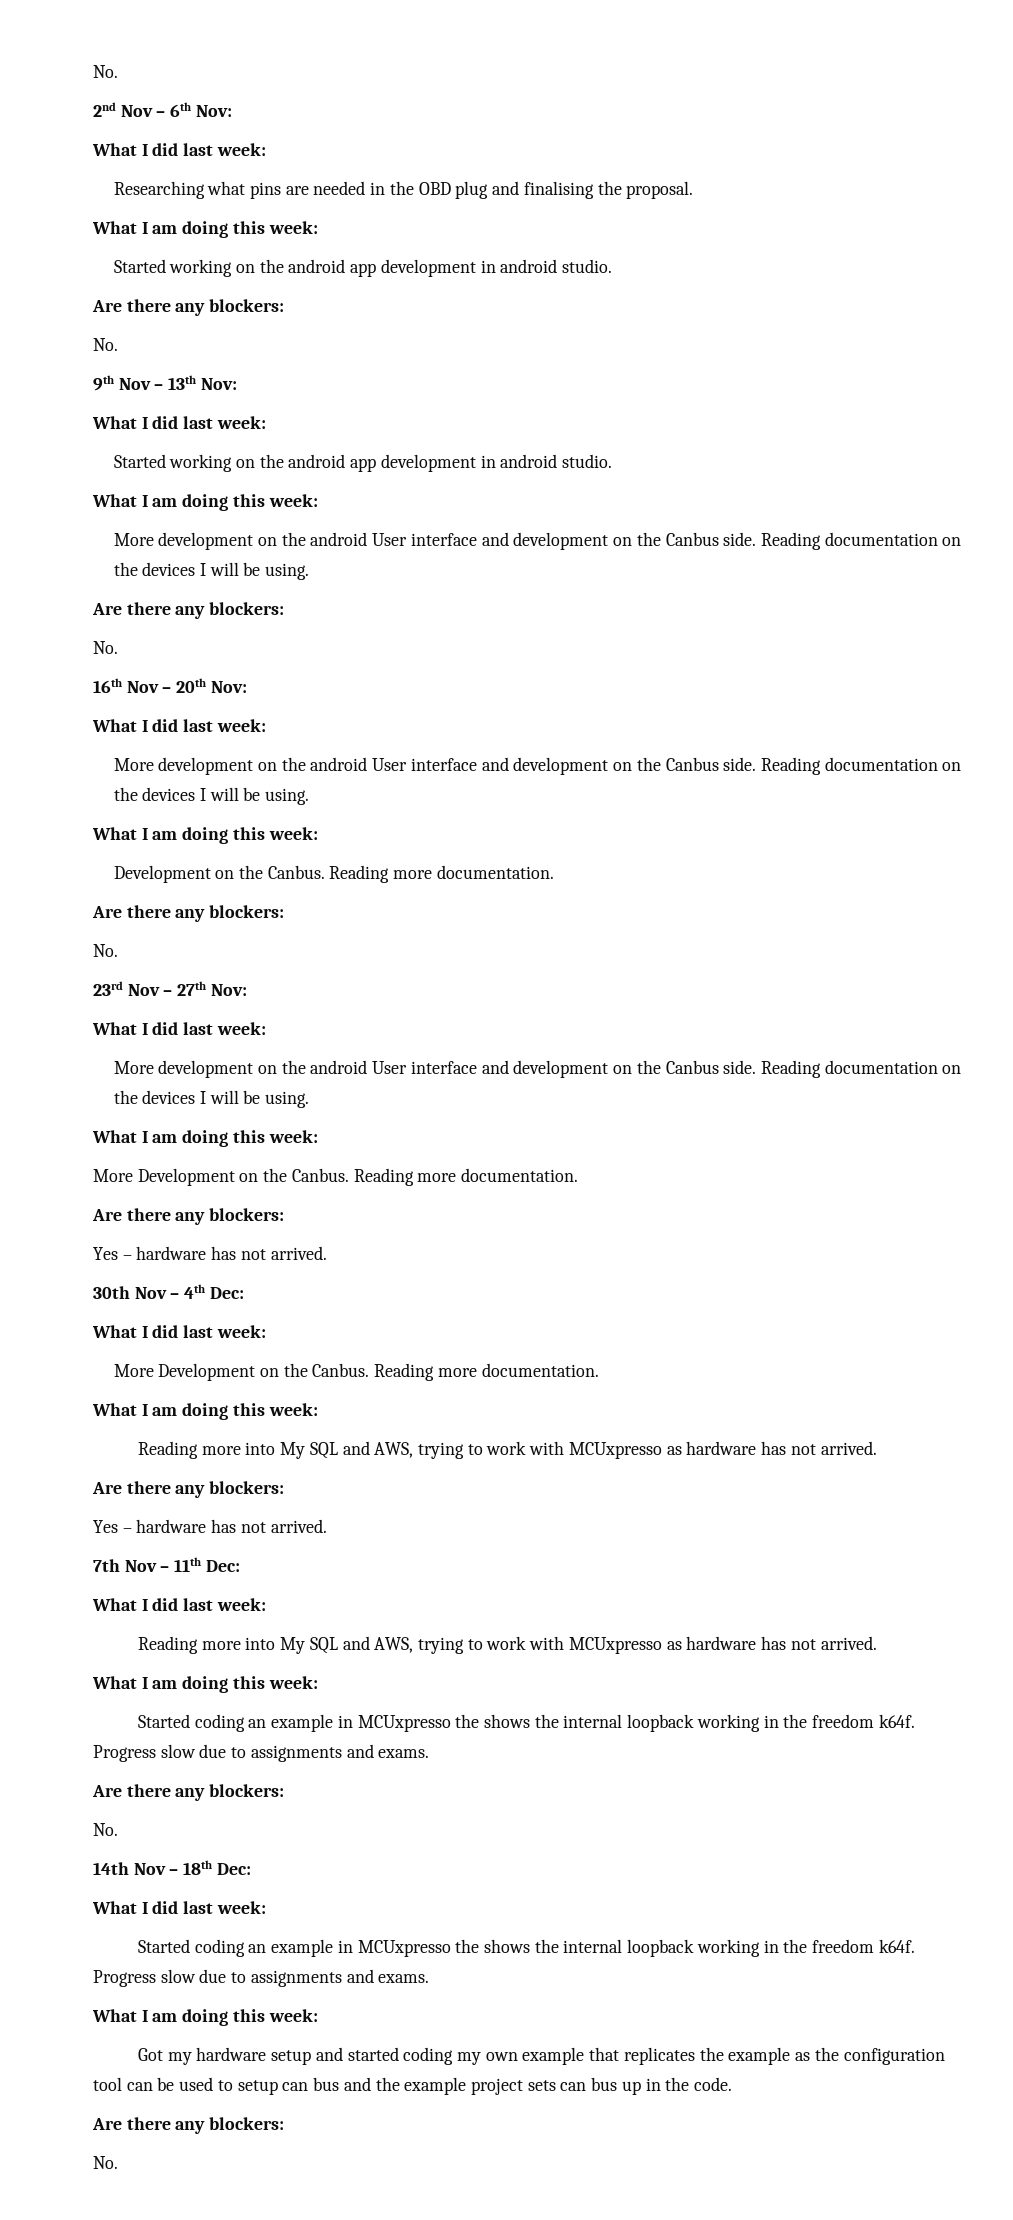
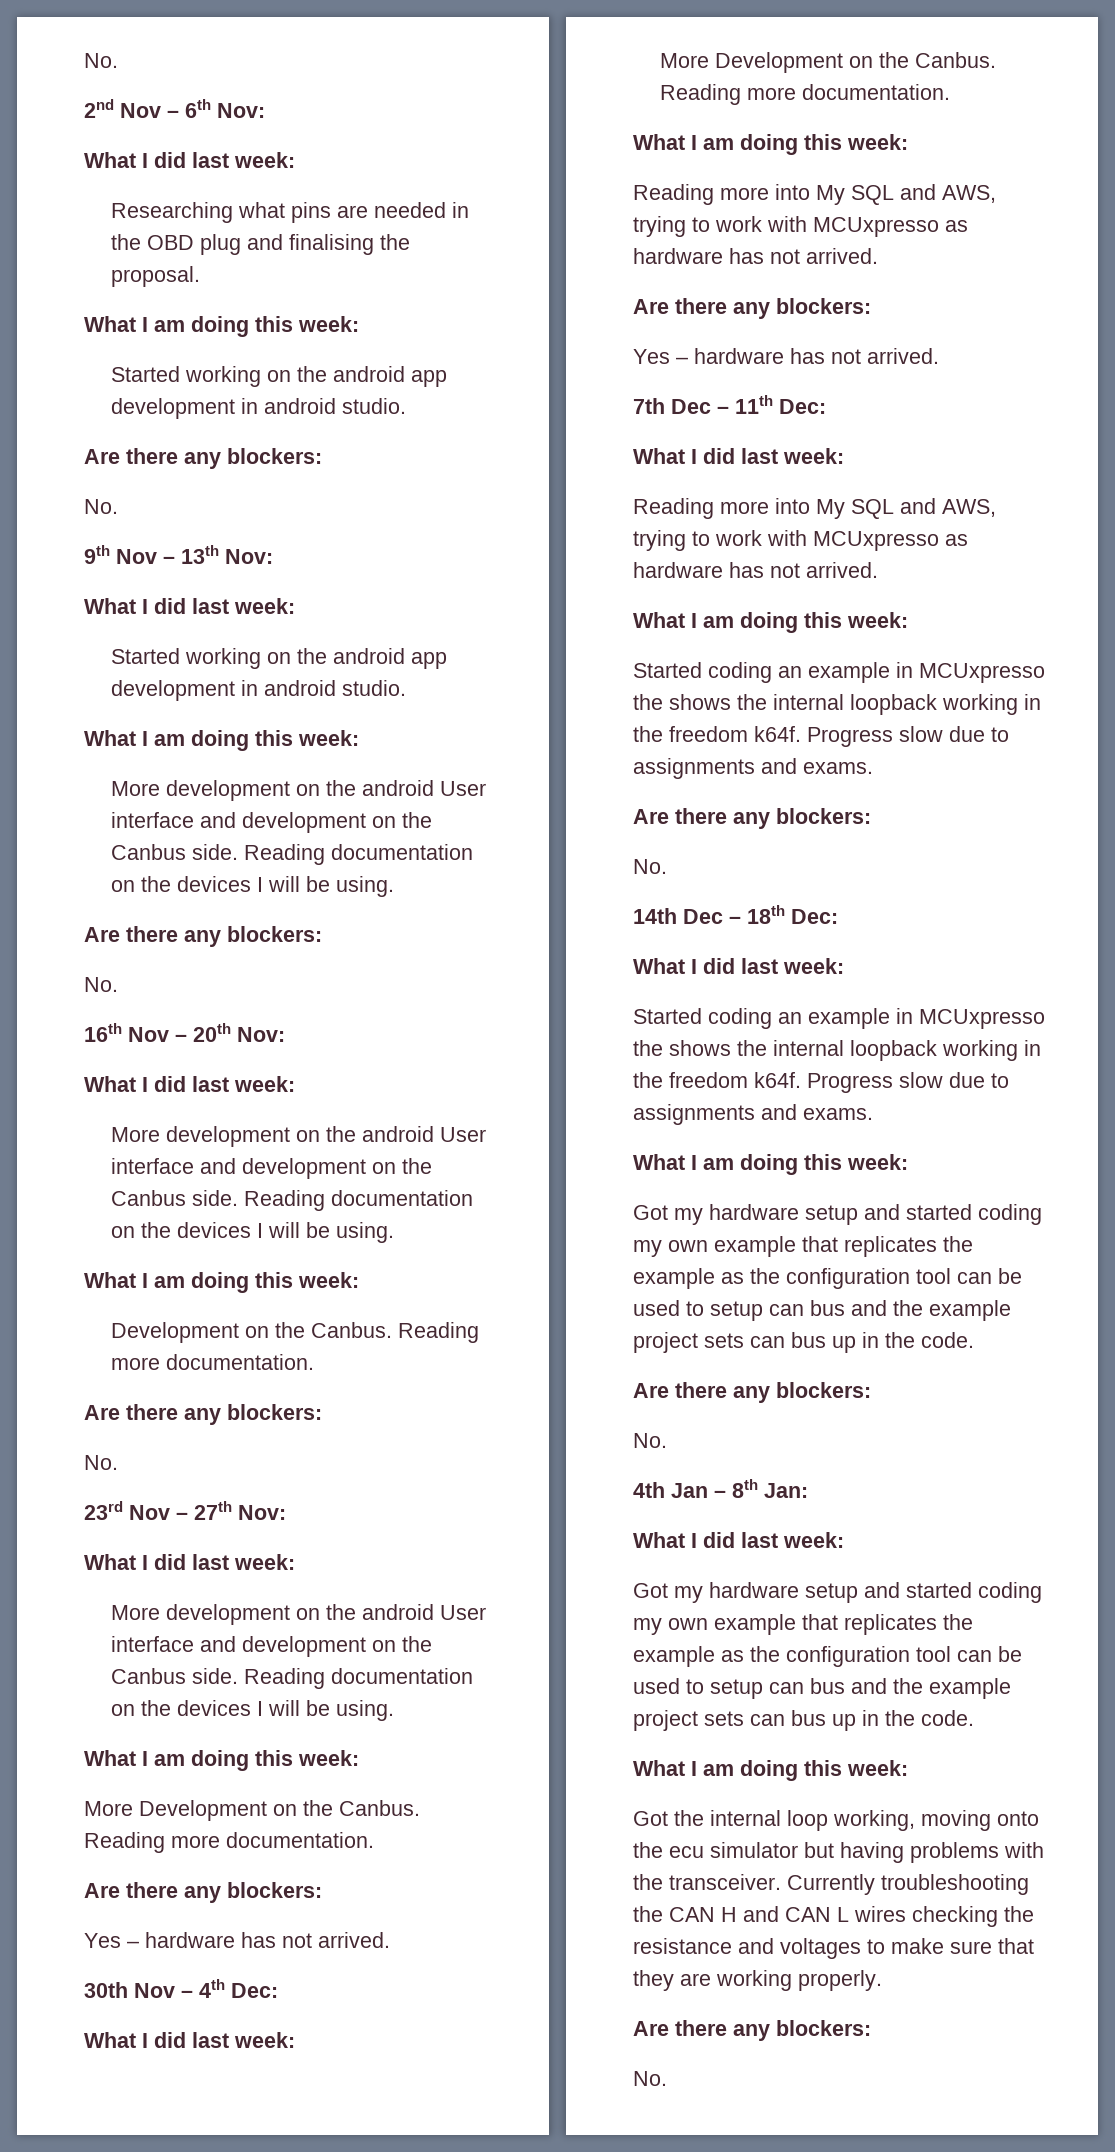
[124,1560,157,1572] Nov -> [671,399,711,414] Dec
[133,1863,166,1875] Nov -> [683,909,723,924] Dec
(118, 2162) none -> [633,1479,808,1498] [633,1532,844,1548] [633,1582,1042,1603] [633,1614,973,1635] [633,1646,1022,1667] [633,1678,1011,1699] [633,1710,974,1731] [633,1760,908,1781] [633,1810,1039,1831] [633,1842,1044,1863] [633,1874,1029,1895] [633,1906,1034,1927] [633,1938,1034,1959] [633,1970,882,1991] [633,2020,871,2041] [633,2071,667,2086] // 4th Jan – 8th Jan: // What I did last week: // Got my hardware setup and started coding my own example that replicates the example as the configuration tool can be used to setup can bus and the example project sets can bus up in the code. // What I am doing this week: // Got the internal loop working, moving onto the ecu simulator but having problems with the transceiver. Currently troubleshooting the CAN H and CAN L wires checking the resistance and voltages to make sure that they are working properly. // Are there any blockers: // No.

